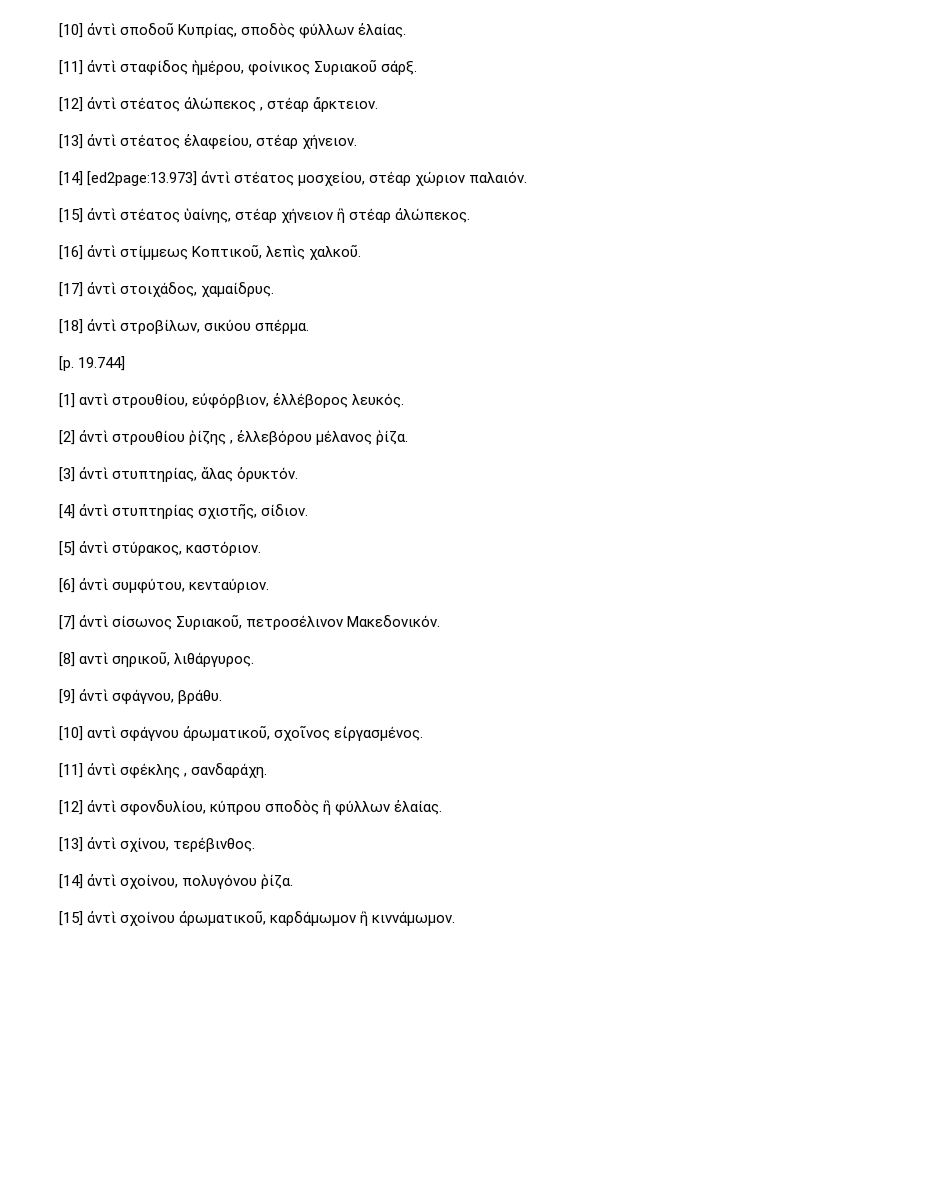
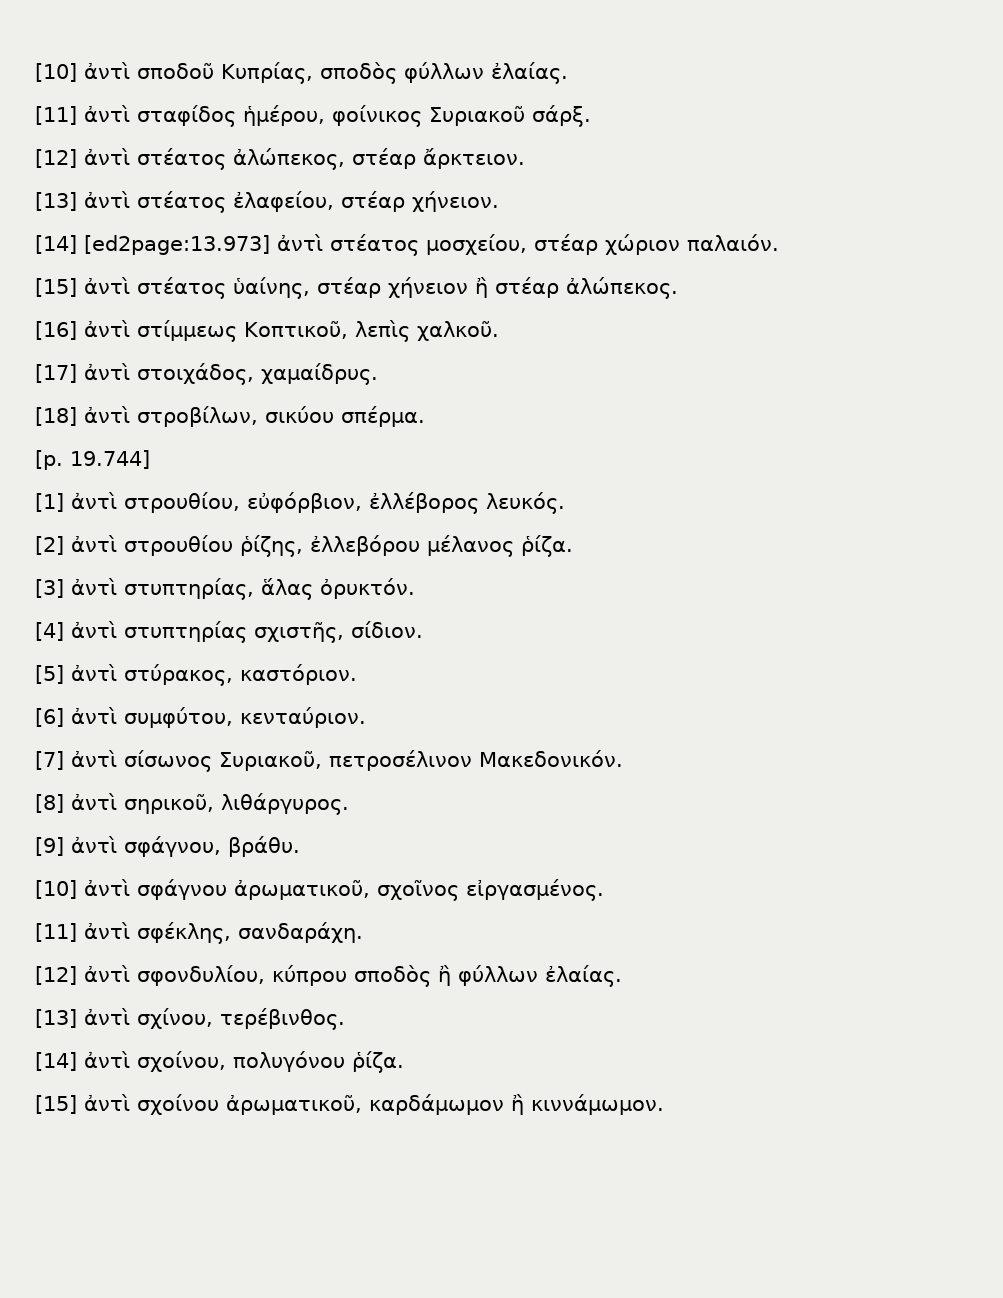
[184,97,264,112] ἀλώπεκος , -> [233,148,345,170] ἀλώπεκος,
[79,393,109,405] αντὶ -> [71,492,117,509] ἀντὶ
[189,430,234,445] ῥίζης , -> [240,535,303,557] ῥίζης,
[79,652,109,664] αντὶ -> [71,793,117,810] ἀντὶ
[87,726,117,738] αντὶ -> [84,879,130,896] ἀντὶ
[120,763,188,779] σφέκλης , -> [137,922,231,944] σφέκλης,

